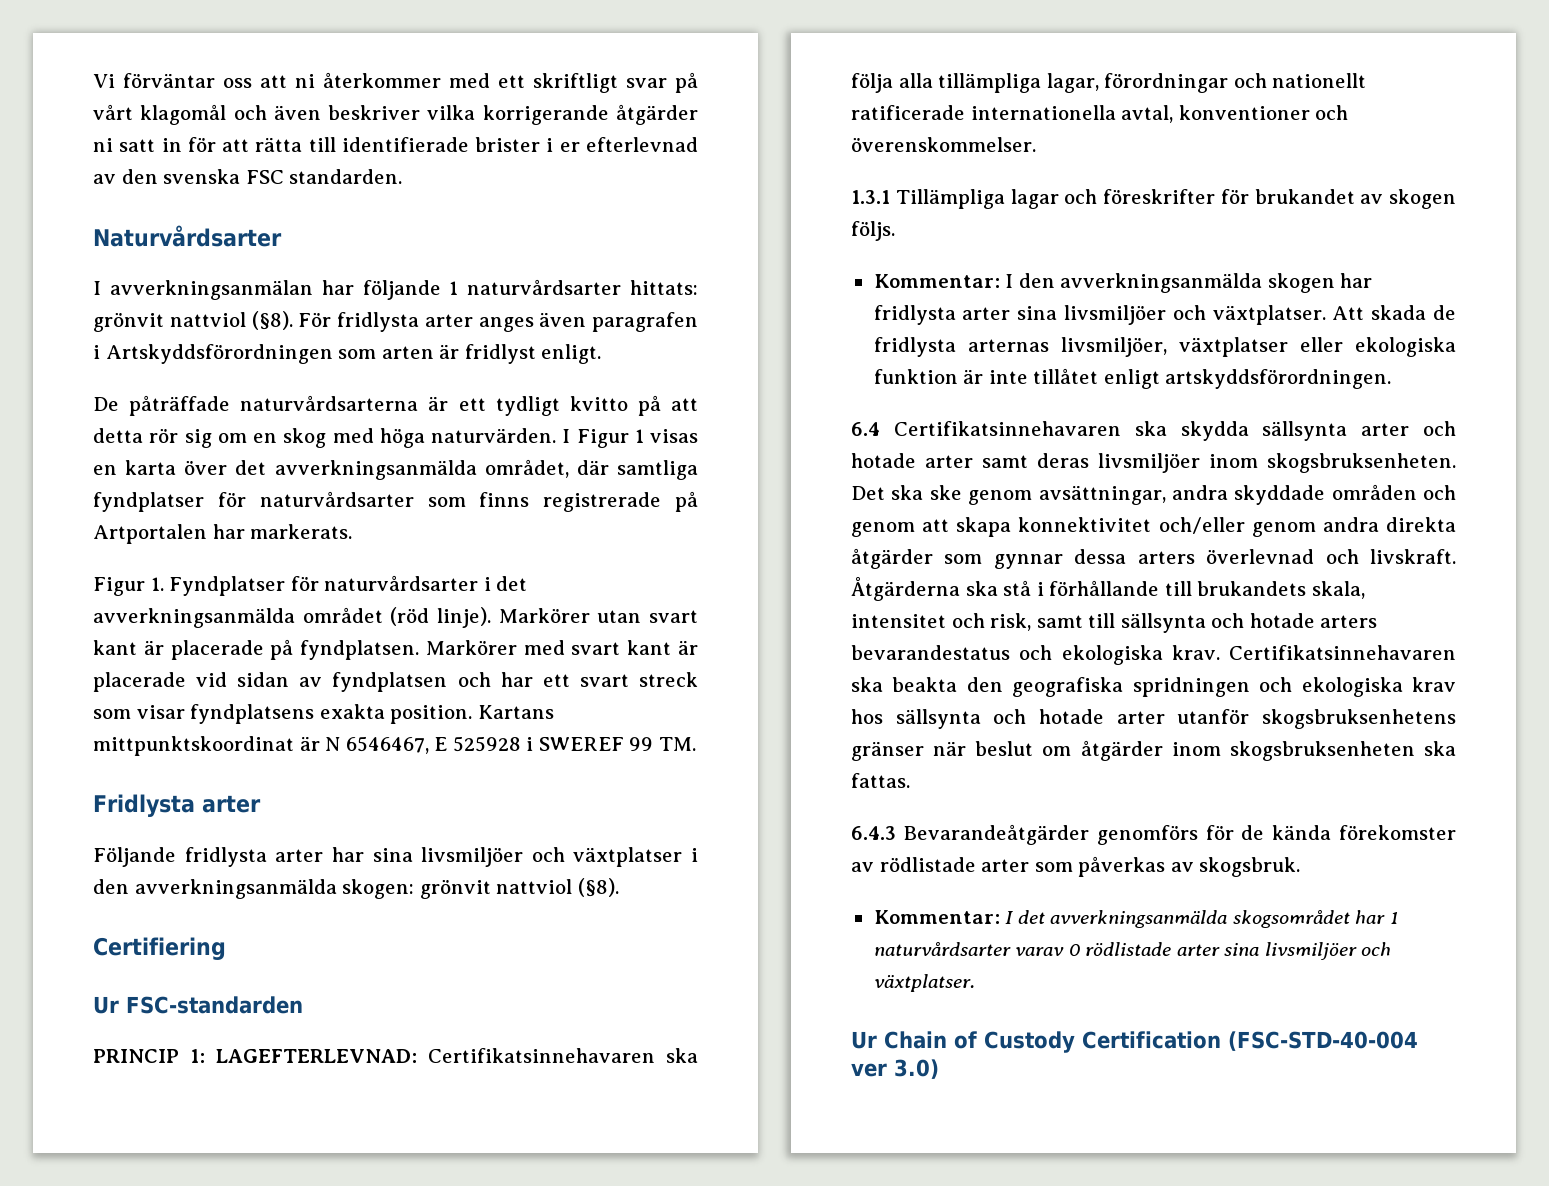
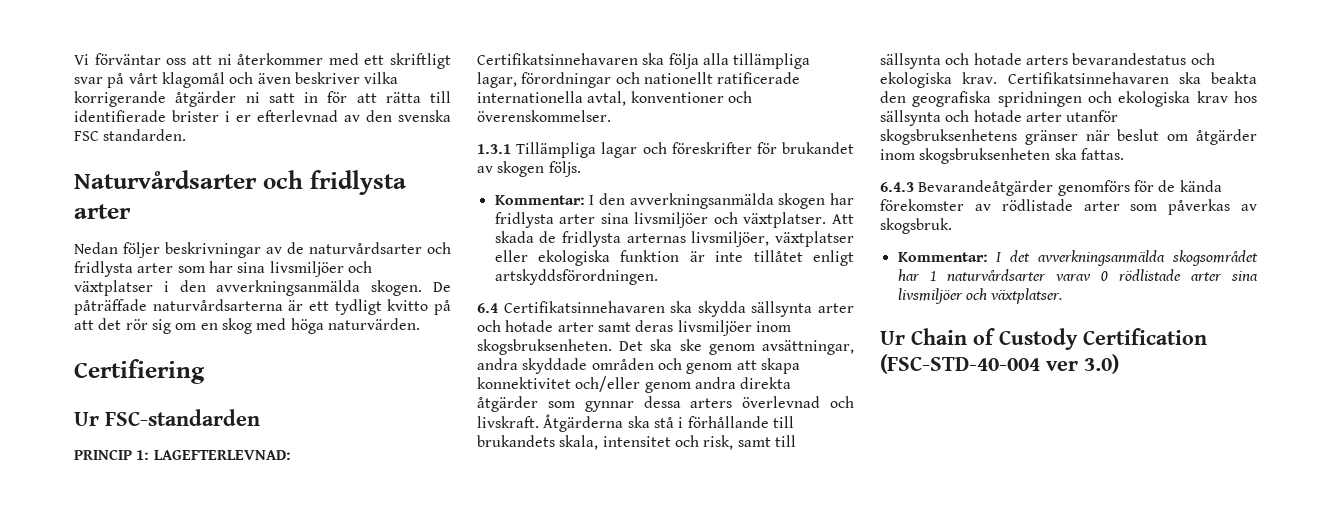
[93,279,698,300] [93,311,698,332] [93,344,602,364] // I avverkningsanmälan har följande 1 naturvårdsarter hittats: grönvit nattviol (§8). För fridlysta arter anges även paragrafen i Artskyddsförordningen som arten är fridlyst enligt. // -> [262,170,406,195] [74,204,131,219] [74,242,451,258] [74,261,372,277] [74,280,423,296] och fridlysta arter // Nedan följer beskrivningar av de naturvårdsarter och fridlysta arter som har sina livsmiljöer och växtplatser i den avverkningsanmälda skogen.
[93,428,143,443] detta -> [98,318,122,330] det
[562,429,698,448] [93,459,698,480] [93,491,698,512] [93,524,353,544] [93,575,528,596] [93,607,698,628] [93,639,698,660] [93,672,699,692] [93,704,554,724] [93,736,696,756] [93,794,261,817] [93,847,698,867] [93,878,619,899] I Figur 1 visas en karta över det avverkningsanmälda området, där samtliga fyndplatser för naturvårdsarter som finns registrerade på Artportalen har markerats. // Figur 1. Fyndplatser för naturvårdsarter i det avverkningsanmälda området (röd linje). Markörer utan svart kant är placerade på fyndplatsen. Markörer med svart kant är placerade vid sidan av fyndplatsen och har ett svart streck som visar fyndplatsens exakta position. Kartans mittpunktskoordinat är N 6546467, E 525928 i SWEREF 99 TM. // Fridlysta arter // Följande fridlysta arter har sina livsmiljöer och växtplatser i den avverkningsanmälda skogen: grönvit nattviol (§8). -> (420, 324) none

